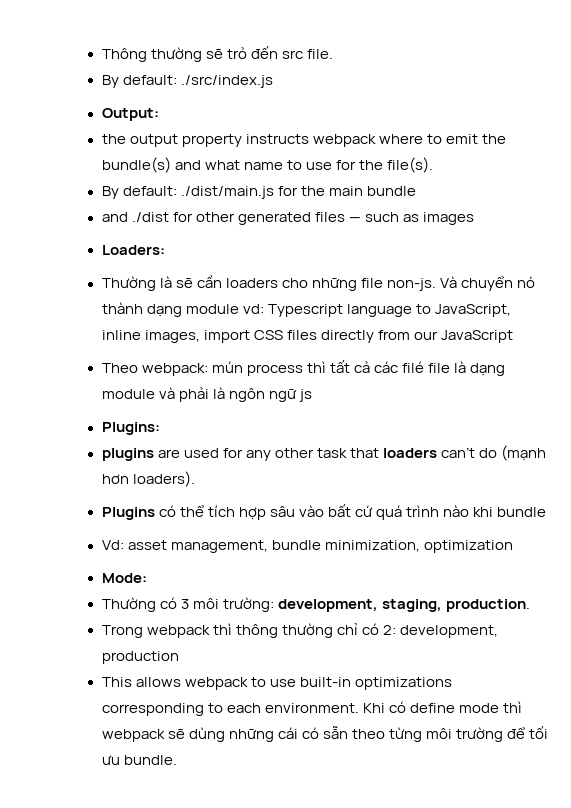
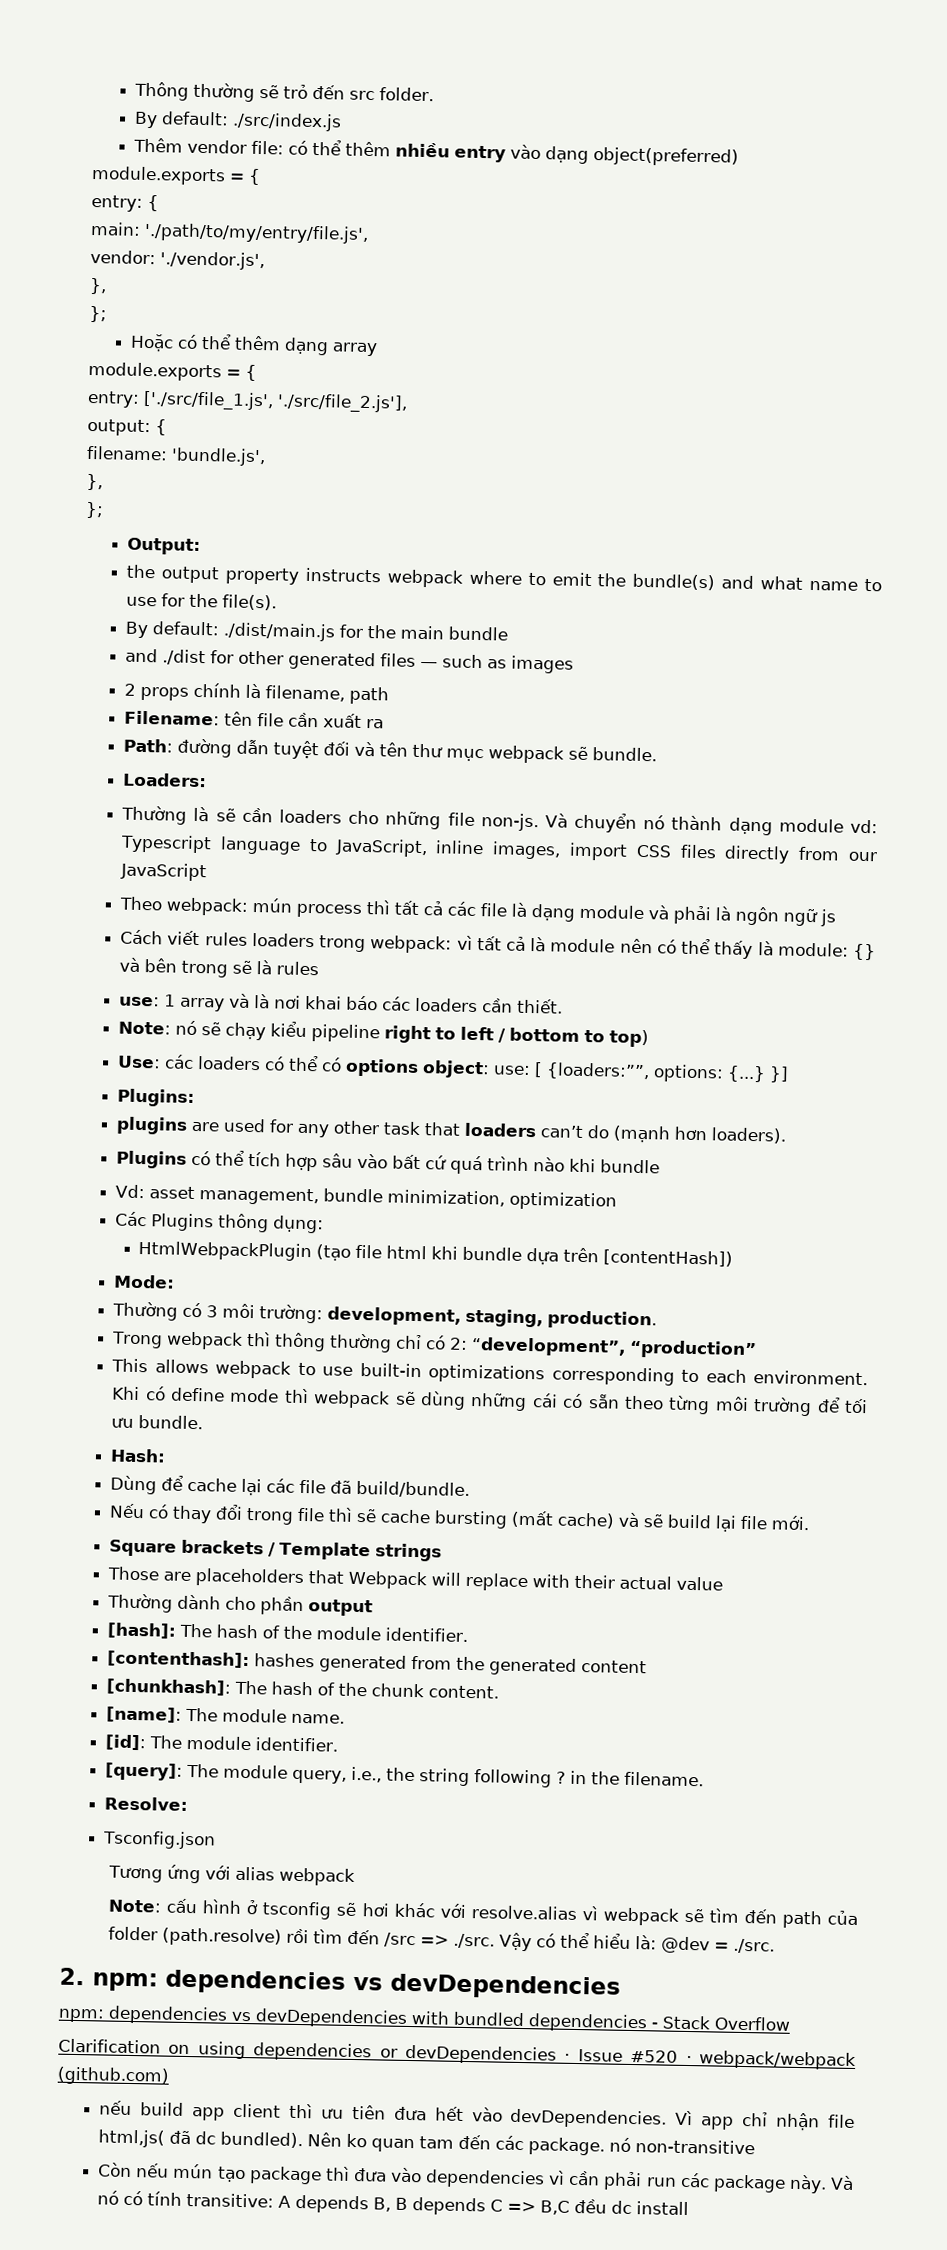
[306,49,333,59] file. -> [379,87,435,102] folder.
(273, 81) none -> [133,137,740,167] [91,165,261,186] [91,194,159,212] [90,221,369,244] [90,249,265,271] [89,277,107,295] [89,305,107,323] [130,333,379,357] [88,361,257,382] [87,390,408,413] [87,418,167,437] [86,445,266,467] [86,473,103,491] [85,501,104,519] // Thêm vendor file: có thể thêm nhiều entry vào dạng object(preferred) // module.exports = { // entry: { // main: './path/to/my/entry/file.js', // vendor: './vendor.js', // }, // }; // Hoặc có thể thêm dạng array // module.exports = { // entry: ['./src/file_1.js', './src/file_2.js'], // output: { // filename: 'bundle.js', // }, // };
(475, 218) none -> [124,682,390,705] [124,710,385,729] [123,738,658,764] // 2 props chính là filename, path // Filename: tên file cần xuất ra // Path: đường dẫn tuyệt đối và tên thư mục webpack sẽ bundle.
[402,361,425,373] filé -> (478, 909) none
(312, 395) none -> [120,929,876,961] [119,957,320,978] [119,993,564,1014] [118,1020,650,1048] [117,1054,790,1083] // Cách viết rules loaders trong webpack: vì tất cả là module nên có thể thấy là module: {} và bên trong sẽ là rules // use: 1 array và là nơi khai báo các loaders cần thiết. // Note: nó sẽ chạy kiểu pipeline right to left / bottom to top) // Use: các loaders có thể có options object: use: [ {loaders:””, options: {...} }]
(513, 546) none -> [115,1211,325,1234] [138,1241,734,1267] // Các Plugins thông dụng: // HtmlWebpackPlugin (tạo file html khi bundle dựa trên [contentHash])
[400,625,499,638] [101,651,179,664] development, production -> [471,1337,758,1360] “development”, “production”
(177, 760) none -> [110,1448,167,1463] [110,1475,471,1499] [109,1503,811,1533] [109,1539,443,1562] [107,1566,724,1592] [107,1593,374,1617] [107,1622,469,1642] [107,1650,648,1676] [106,1678,500,1699] [106,1706,346,1724] [105,1734,339,1752] [105,1762,705,1788] [104,1796,189,1811] [102,1830,217,1850] [108,1864,356,1886] [108,1898,859,1929] [108,1926,776,1954] [59,1967,622,2000] [58,2005,791,2033] [58,2038,856,2071] [57,2066,169,2086] [99,2100,856,2132] [98,2129,756,2156] [98,2162,855,2194] [97,2190,690,2216] // Hash: // Dùng để cache lại các file đã build/bundle. // Nếu có thay đổi trong file thì sẽ cache bursting (mất cache) và sẽ build lại file mới. // Square brackets / Template strings // Those are placeholders that Webpack will replace with their actual value // Thường dành cho phần output // [hash]: The hash of the module identifier. // [contenthash]: hashes generated from the generated content // [chunkhash]: The hash of the chunk content. // [name]: The module name. // [id]: The module identifier. // [query]: The module query, i.e., the string following ? in the filename. // Resolve: // Tsconfig.json // Tương ứng với alias webpack // Note: cấu hình ở tsconfig sẽ hơi khác với resolve.alias vì webpack sẽ tìm đến path của folder (path.resolve) rồi tìm đến /src => ./src. Vậy có thể hiểu là: @dev = ./src. // 2. npm: dependencies vs devDependencies // npm: dependencies vs devDependencies with bundled dependencies - Stack Overflow // Clarification on using dependencies or devDependencies · Issue #520 · webpack/webpack (github.com) // nếu build app client thì ưu tiên đưa hết vào devDependencies. Vì app chỉ nhận file html,js( đã dc bundled). Nên ko quan tam đến các package. nó non-transitive // Còn nếu mún tạo package thì đưa vào dependencies vì cần phải run các package này. Và nó có tính transitive: A depends B, B depends C => B,C đều dc install

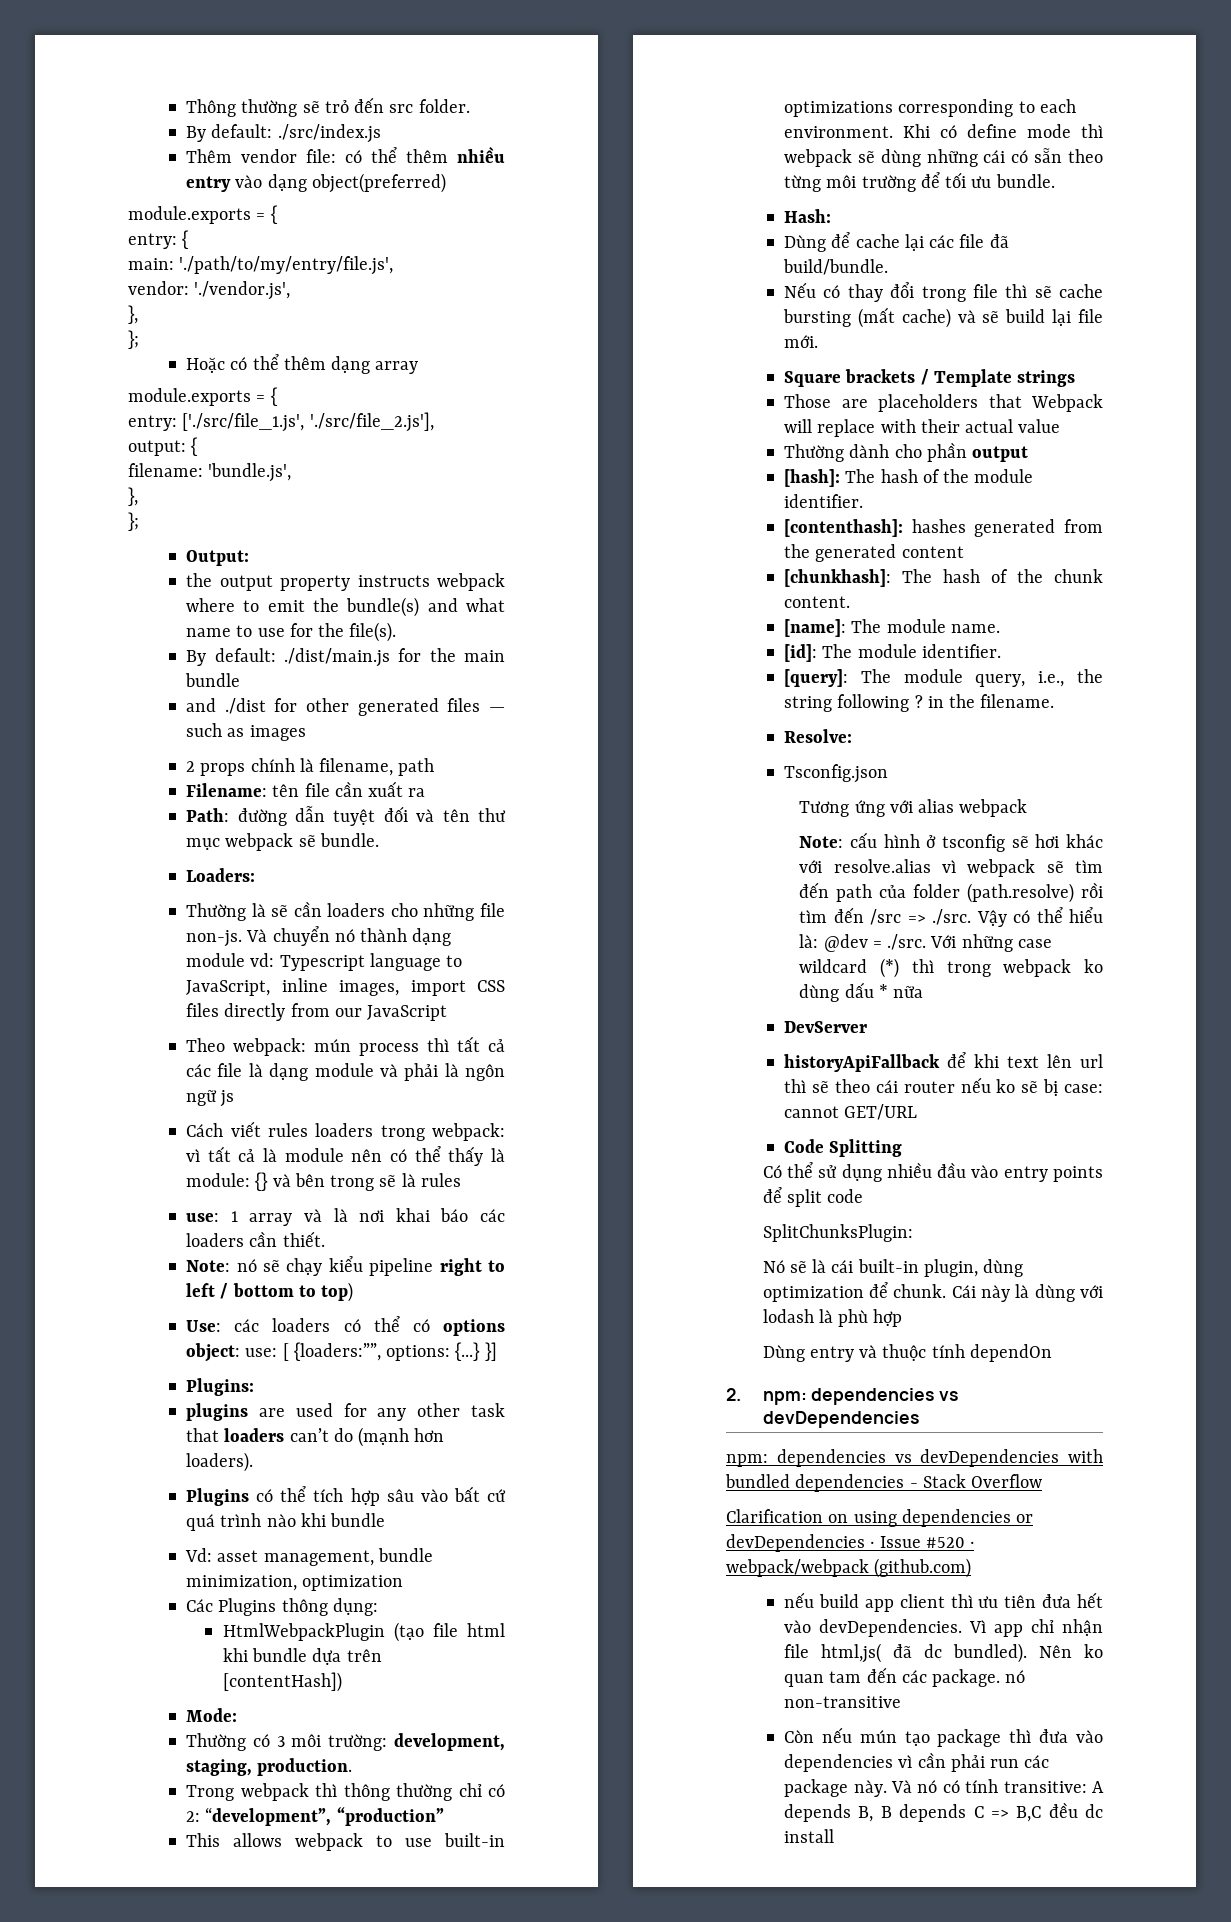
(776, 1946) none -> [930,934,1052,952] [799,958,1103,978] [799,982,924,1002] [784,1021,868,1033] [784,1052,1103,1072] [784,1077,1103,1096] [784,1104,918,1120] [784,1139,903,1157] [762,1162,1103,1182] [762,1187,864,1207] [762,1224,913,1242] [762,1259,1024,1277] [762,1282,1103,1302] [762,1309,903,1327] [762,1344,1052,1362] Với những case wildcard (*) thì trong webpack ko dùng dấu * nữa // DevServer // historyApiFallback để khi text lên url thì sẽ theo cái router nếu ko sẽ bị case: cannot GET/URL // Code Splitting // Có thể sử dụng nhiều đầu vào entry points để split code // SplitChunksPlugin: // Nó sẽ là cái built-in plugin, dùng optimization để chunk. Cái này là dùng với lodash là phù hợp // Dùng entry và thuộc tính dependOn

